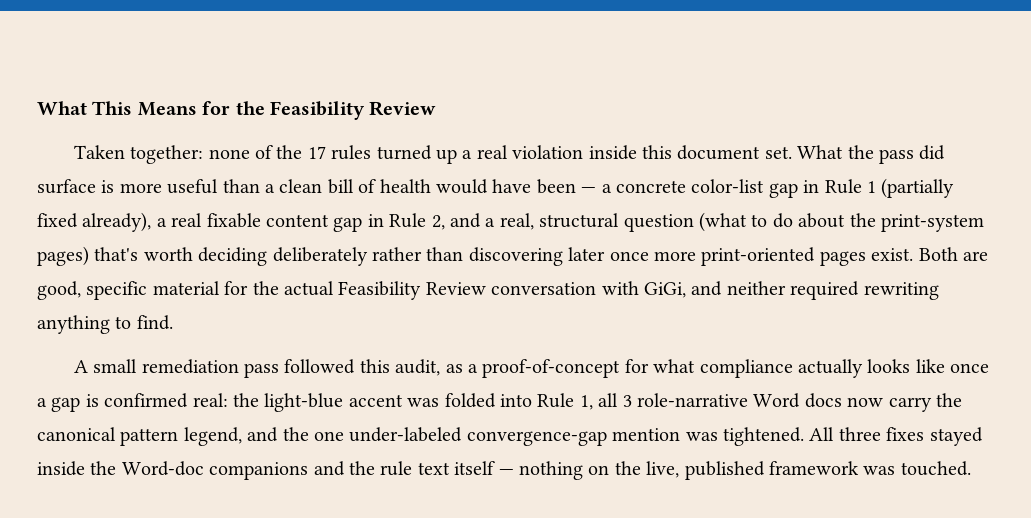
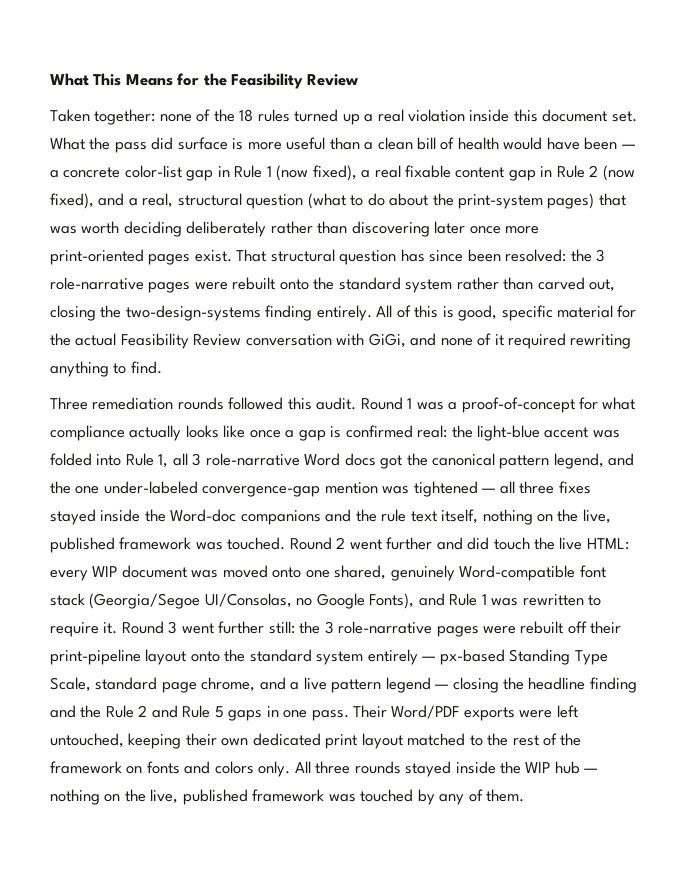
[307,146,326,159] 17 -> [239,109,254,122] 18
[881,178,955,198] [37,212,152,232] (partially fixed already), -> [276,165,357,181] (now fixed),
[431,215,445,230] 2, -> [589,165,635,181] [50,193,94,209] 2 (now fixed),
[94,247,139,261] that's -> [598,193,626,206] [50,226,77,234] that was
[918,247,988,261] Both are -> [236,249,606,265] [50,277,616,293] [50,305,454,321] That structural question has since been resolved: the 3 role-narrative pages were rebuilt onto the standard system rather than carved out, closing the two-design-systems finding entirely. All of this is
[726,281,786,295] neither -> [440,333,504,346] none of it
[73,359,463,378] A small remediation pass followed this audit, as -> [50,397,444,410] Three remediation rounds followed this audit. Round 1 was
[847,397,932,412] now carry -> [380,455,403,469] got
[722,427,835,446] tightened. All -> [413,481,515,497] tightened — all
[454,461,496,475] itself -> [441,509,611,525] [50,537,629,553] [50,565,606,581] [50,593,602,609] [50,621,622,637] [50,649,608,665] [50,677,637,693] [50,705,578,721] [50,733,582,749] [50,761,580,777] itself, nothing on the live, published framework was touched. Round 2 went further and did touch the live HTML: every WIP document was moved onto one shared, genuinely Word-compatible font stack (Georgia/Segoe UI/Consolas, no Google Fonts), and Rule 1 was rewritten to require it. Round 3 went further still: the 3 role-narrative pages were rebuilt off their print-pipeline layout onto the standard system entirely — px-based Standing Type Scale, standard page chrome, and a live pattern legend — closing the headline finding and the Rule 2 and Rule 5 gaps in one pass. Their Word/PDF exports were left untouched, keeping their own dedicated print layout matched to the rest of the framework on fonts and colors only. All three rounds stayed inside the WIP hub
[900,461,971,476] touched. -> [360,789,525,805] touched by any of them.

